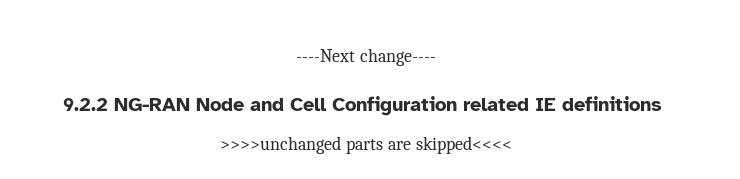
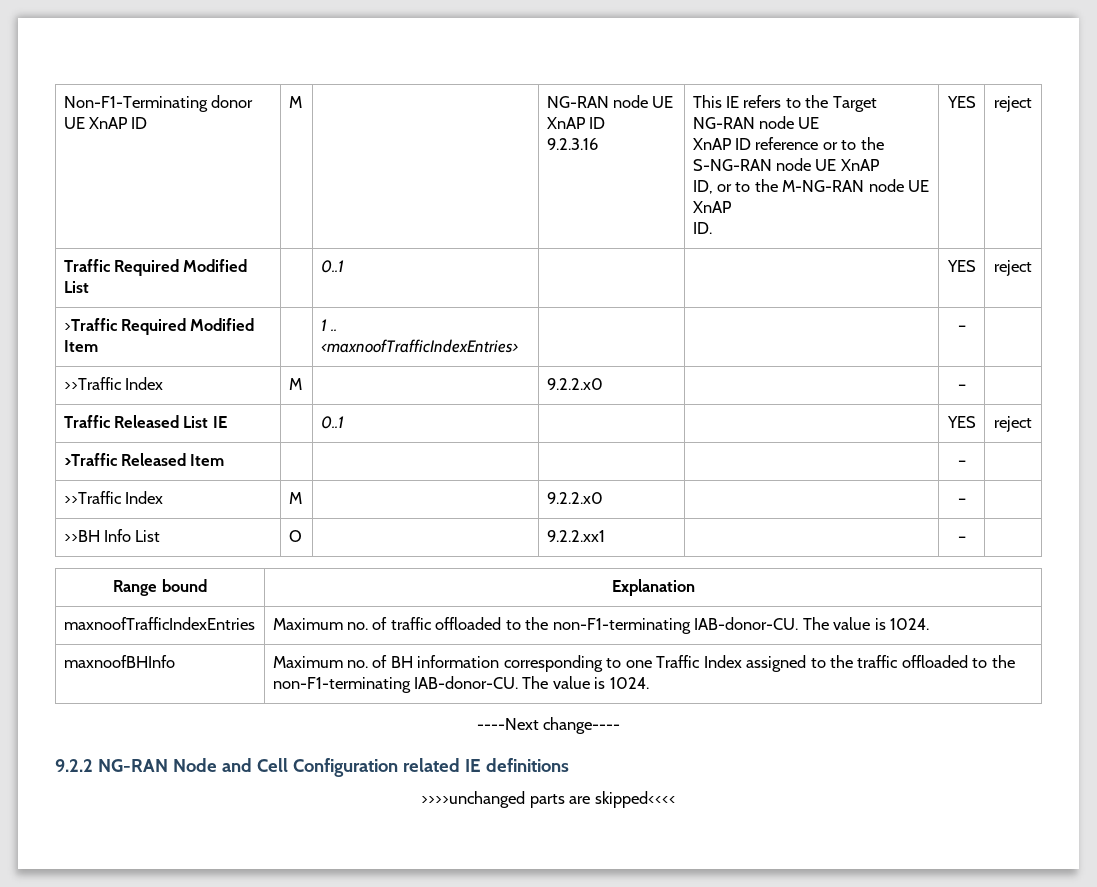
(296, 55) none -> [63,95,254,112] [63,117,148,129] [288,96,302,108] [546,95,674,108] [546,117,606,129] [546,138,598,150] [692,95,877,112] [692,116,820,129] [692,137,884,150] [692,158,880,171] [692,179,930,194] [692,201,732,213] [692,222,712,234] [946,96,976,108] [994,96,1032,112] [63,259,248,276] [63,281,89,293] [320,260,344,273] [946,260,976,272] [994,260,1032,276] [63,318,255,335] [63,340,98,352] [320,319,338,331] [320,339,518,353] [957,325,966,331] [63,377,164,390] [288,378,302,390] [546,378,603,390] [957,384,966,390] [63,415,227,428] [320,416,344,429] [946,416,976,428] [994,416,1032,432] [63,453,225,466] [957,460,966,466] [63,491,164,504] [288,492,302,504] [546,492,603,504] [957,498,966,504] [63,529,161,542] [288,530,302,542] [546,530,605,542] [957,536,966,542] [113,579,207,596] [611,579,695,596] [63,617,255,630] [272,617,930,634] [63,655,175,668] [272,655,1015,672] [272,676,649,693] Non-F1-Terminating donor UE XnAP ID | M | | NG-RAN node UE XnAP ID // 9.2.3.16 | This IE refers to the Target NG-RAN node UE // XnAP ID reference or to the S-NG-RAN node UE XnAP // ID, or to the M-NG-RAN node UE XnAP // ID. | YES | reject // Traffic Required Modified List | | 0..1 | | | YES | reject // >Traffic Required Modified Item | | 1 .. <maxnoofTrafficIndexEntries> | | | – | // >>Traffic Index | M | | 9.2.2.x0 | | – | // Traffic Released List IE | | 0..1 | | | YES | reject // >Traffic Released Item | | | | | – | // >>Traffic Index | M | | 9.2.2.x0 | | – | // >>BH Info List | O | | 9.2.2.xx1 | | – | // Range bound | Explanation // maxnoofTrafficIndexEntries | Maximum no. of traffic offloaded to the non-F1-terminating IAB-donor-CU. The value is 1024. // maxnoofBHInfo | Maximum no. of BH information corresponding to one Traffic Index assigned to the traffic offloaded to the non-F1-terminating IAB-donor-CU. The value is 1024. //

